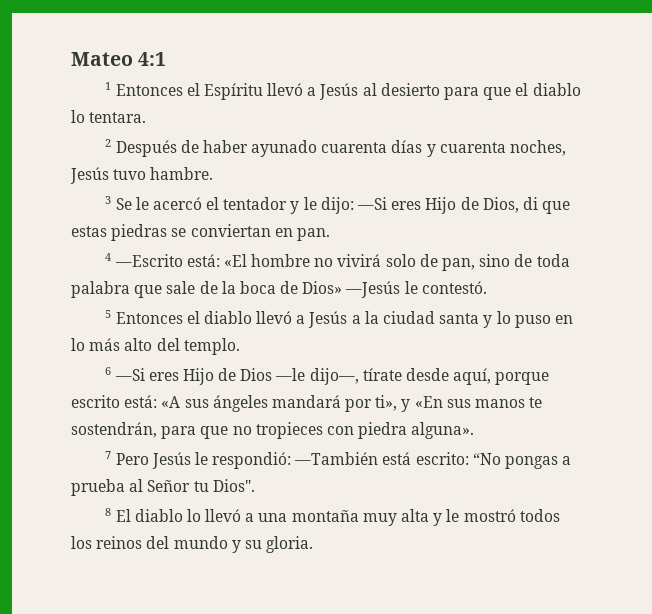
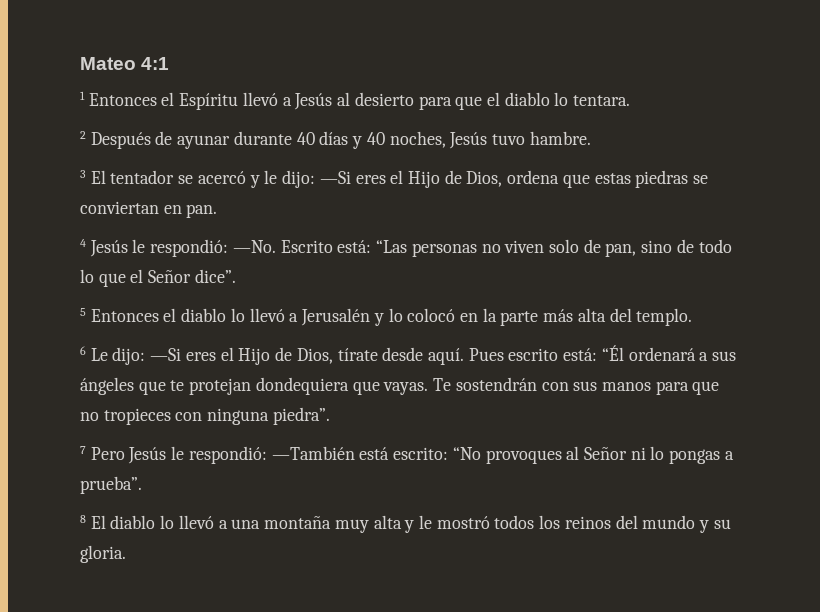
[202,140,388,157] haber ayunado cuarenta -> [177,131,315,149] ayunar durante 40
[439,142,506,153] cuarenta -> [366,132,385,145] 40
[115,197,288,210] Se le acercó el tentador -> [90,170,246,184] El tentador se acercó
[425,197,538,214] Hijo de Dios, di -> [390,170,560,188] el Hijo de Dios, ordena
[114,254,382,267] —Escrito está: «El hombre no vivirá -> [89,239,545,257] Jesús le respondió: —No. Escrito está: “Las personas no viven
[536,254,570,267] [71,281,487,298] toda palabra que sale de la boca de Dios» —Jesús le contestó. -> [698,239,732,253] [80,269,236,287] todo lo que el Señor dice”.
[256,311,573,328] [71,338,153,351] llevó a Jesús a la ciudad santa y lo puso en lo más alto -> [230,308,606,326] lo llevó a Jerusalén y lo colocó en la parte más alta
[114,368,550,385] [71,395,543,412] [71,422,157,438] —Si eres Hijo de Dios —le dijo—, tírate desde aquí, porque escrito está: «A sus ángeles mandará por ti», y «En sus manos te sostendrán, -> [90,345,737,365] [80,377,651,395] Le dijo: —Si eres el Hijo de Dios, tírate desde aquí. Pues escrito está: “Él ordenará a sus ángeles que te protejan dondequiera que vayas. Te sostendrán con sus manos
[358,422,475,439] piedra alguna». -> [207,407,330,425] ninguna piedra”.
[505,456,572,469] [71,479,255,496] pongas a prueba al Señor tu Dios". -> [485,446,734,464] [80,476,142,494] provoques al Señor ni lo pongas a prueba”.

